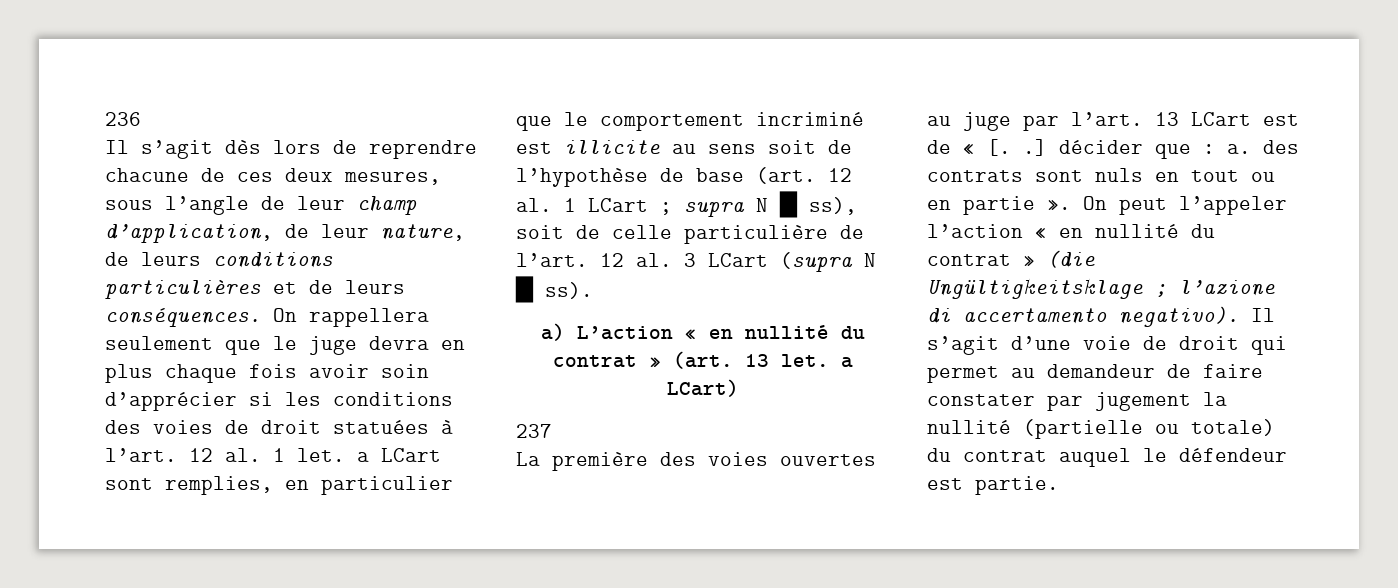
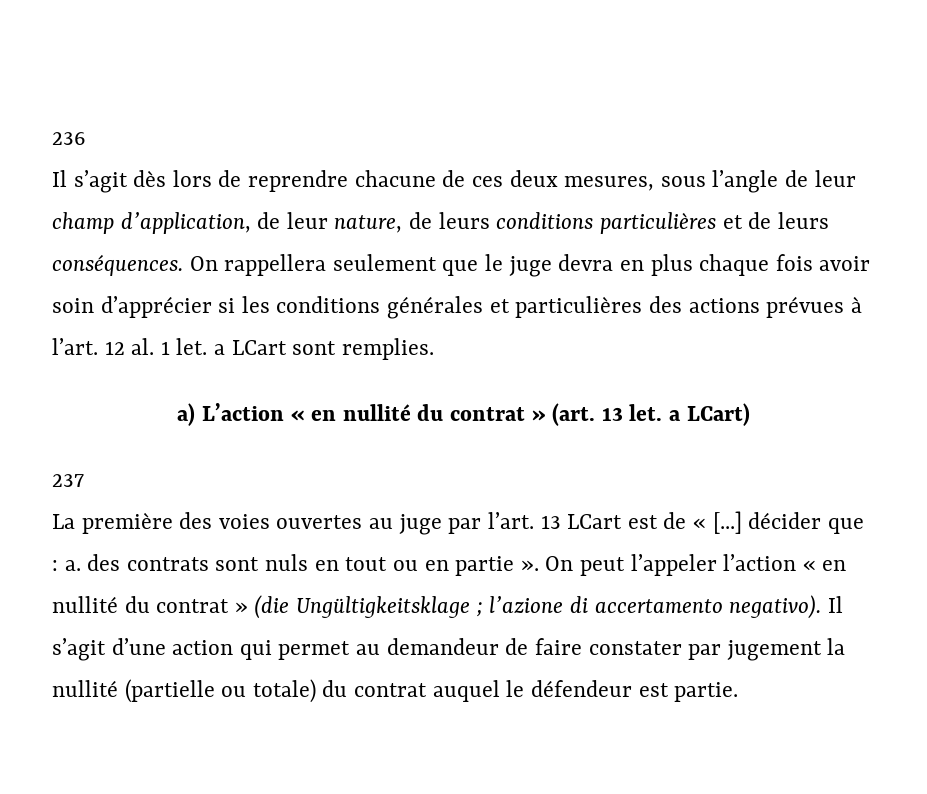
[105,420,429,434] des voies de droit statuées -> [387,296,845,319] générales et particulières des actions prévues
[165,476,453,495] [516,112,864,131] [516,140,852,154] [516,167,852,187] [516,191,857,218] [516,225,864,244] [516,252,876,272] [515,276,593,303] remplies, en particulier que le comportement incriminé est illicite au sens soit de l’hypothèse de base (art. 12 al. 1 LCart ; supra N █ ss), soit de celle particulière de l’art. 12 al. 3 LCart (supra N █ ss). -> [341,338,434,360] remplies.
[987,139,1047,156] [. .] -> [712,511,742,534] [...]
[1083,336,1239,350] voie de droit -> [172,640,234,655] action

